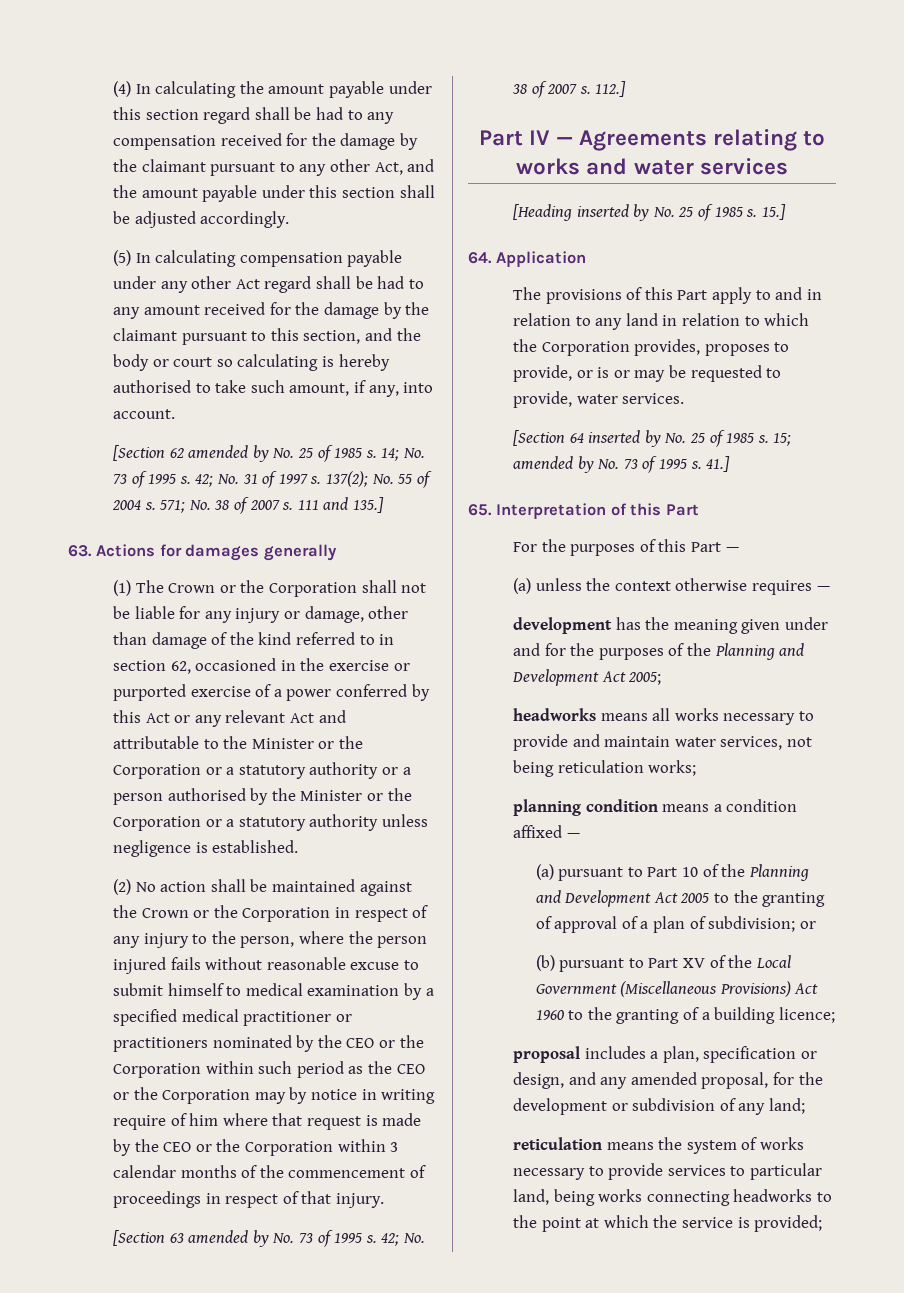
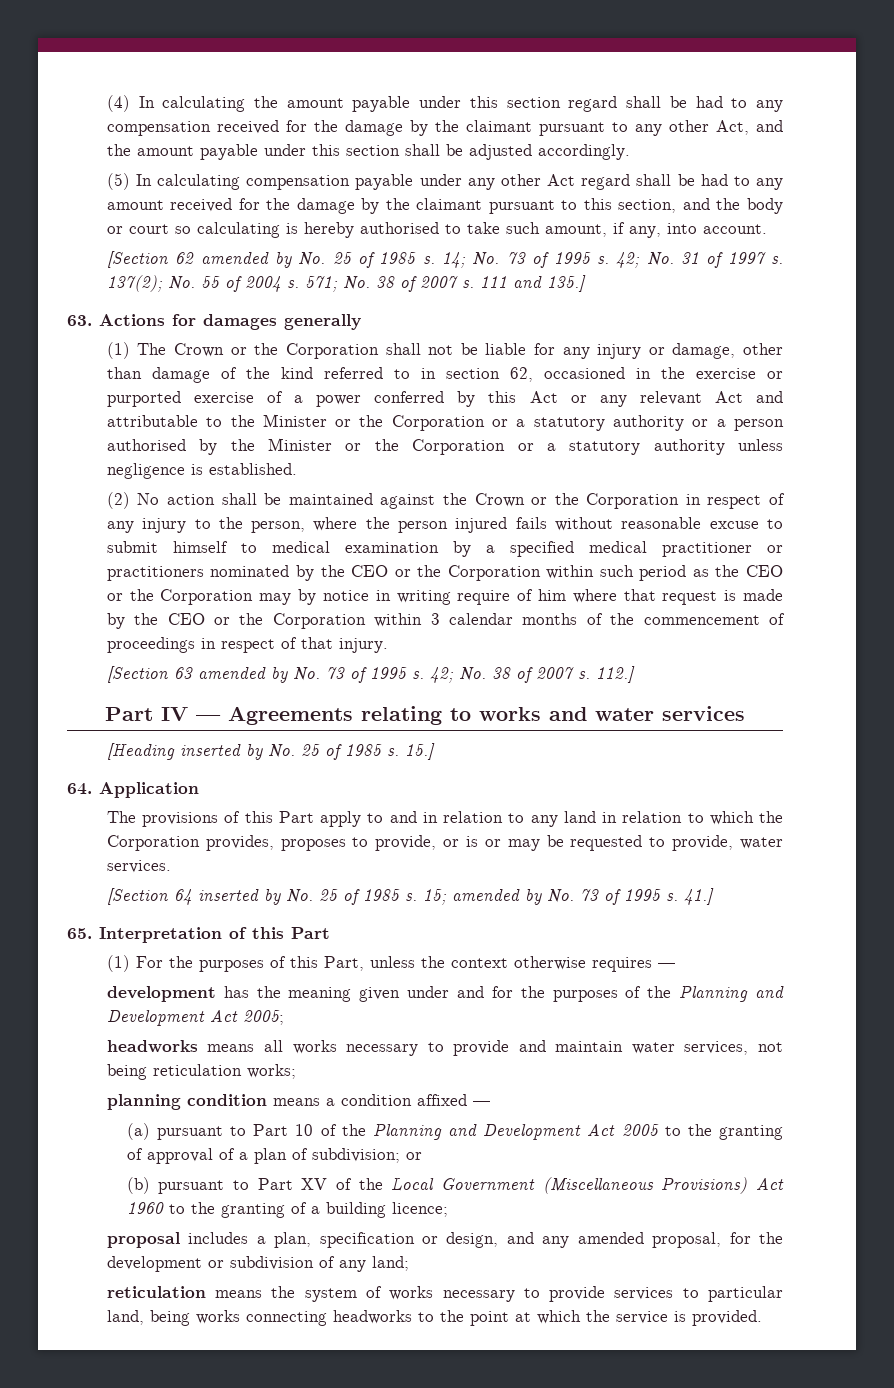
(699, 510) none -> [106,955,130,972] (1)
[691,542,739,552] [513,578,532,594] Part — // (a) -> [323,956,364,971] Part,
[754,1215,823,1232] provided; -> [691,1310,762,1326] provided.

